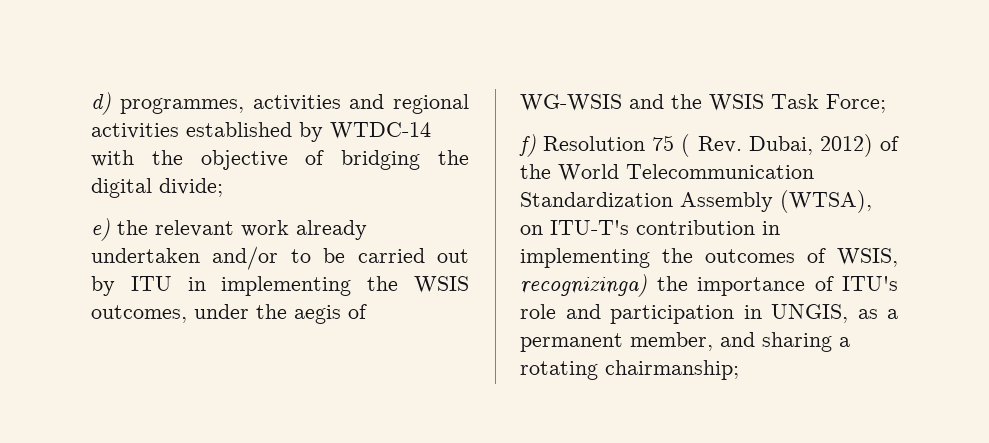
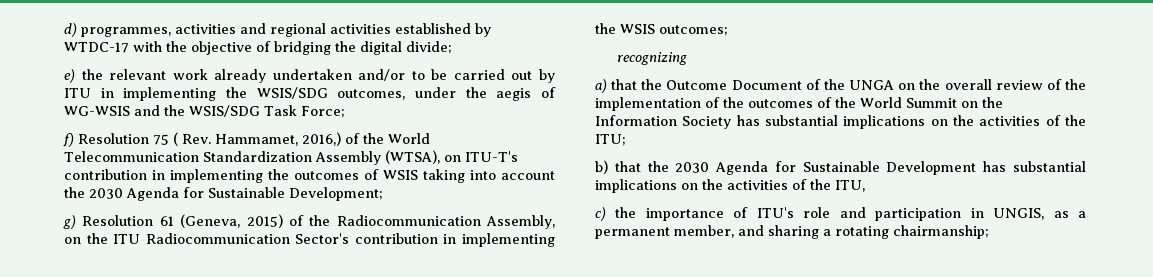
[330,122,431,139] WTDC-14 -> [64,42,129,53] WTDC-17
[414,276,469,293] WSIS -> [256,87,328,99] WSIS/SDG
[709,94,764,111] WSIS -> [189,105,260,117] WSIS/SDG
[748,134,873,157] Dubai, 2012) -> [215,132,341,146] Hammamet, 2016,)
[837,248,898,267] [520,274,647,297] WSIS, recognizinga) -> [383,169,555,183] [64,187,383,201] [63,214,555,229] [64,233,555,247] [595,23,728,36] [616,52,687,65] [595,79,1086,93] [595,97,1003,111] [595,115,1086,129] [595,134,626,146] [595,160,1086,175] [595,179,865,193] [595,207,606,221] WSIS taking into account the 2030 Agenda for Sustainable Development; // g) Resolution 61 (Geneva, 2015) of the Radiocommunication Assembly, on the ITU Radiocommunication Sector's contribution in implementing the WSIS outcomes; // recognizing // a) that the Outcome Document of the UNGA on the overall review of the implementation of the outcomes of the World Summit on the Information Society has substantial implications on the activities of the ITU; // b) that the 2030 Agenda for Sustainable Development has substantial implications on the activities of the ITU, // c)

